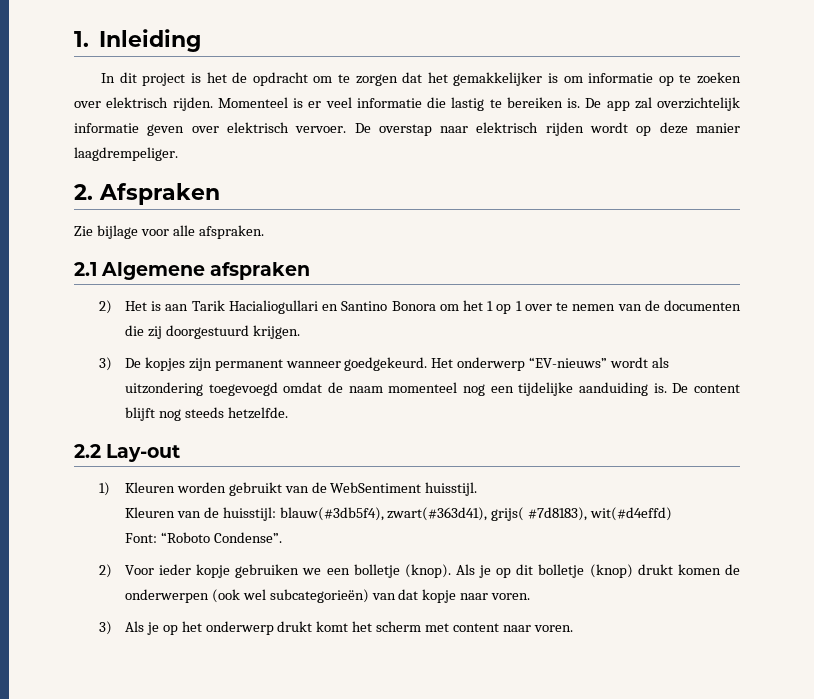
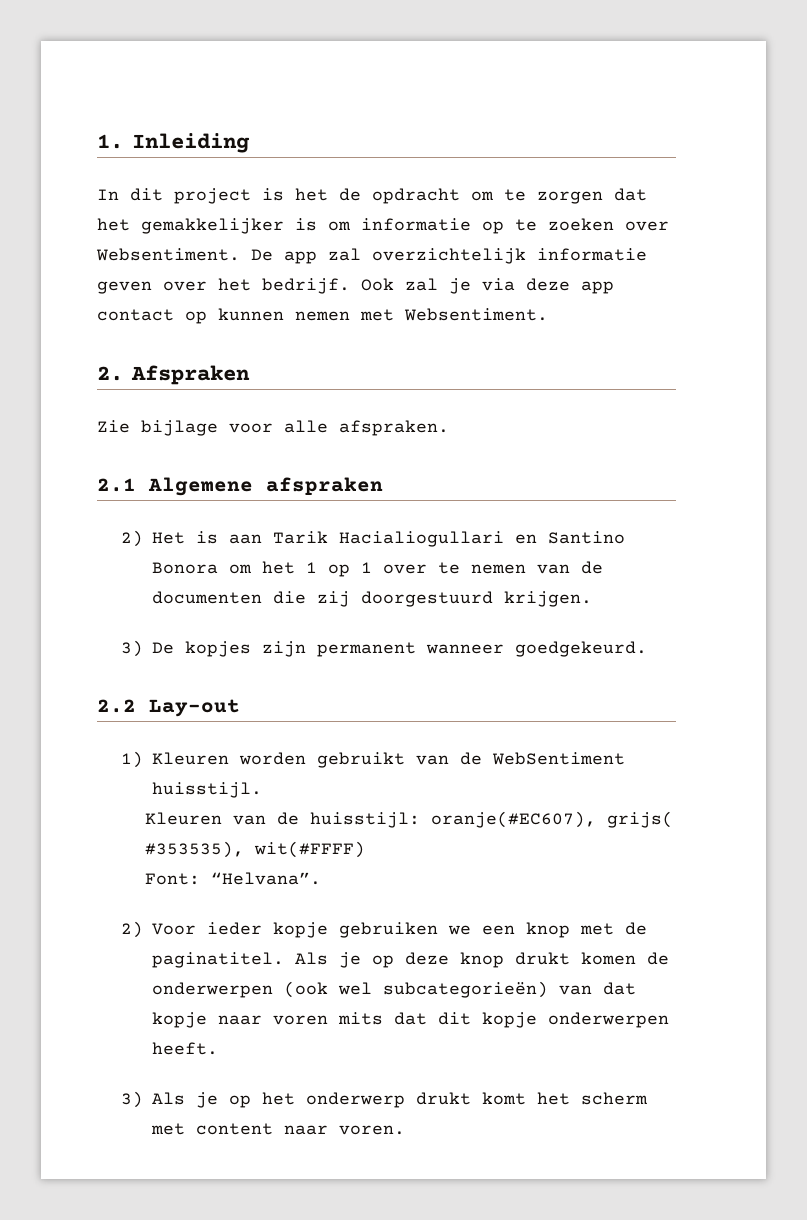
[106,97,580,111] elektrisch rijden. Momenteel is er veel informatie die lastig te bereiken is. -> [96,248,240,261] Websentiment.
[226,122,740,136] [74,147,178,161] elektrisch vervoer. De overstap naar elektrisch rijden wordt op deze manier laagdrempeliger. -> [218,278,614,294] [97,308,548,324] het bedrijf. Ook zal je via deze app contact op kunnen nemen met Websentiment.
[431,357,670,371] [124,382,740,396] [124,407,288,421] Het onderwerp “EV-nieuws” wordt als uitzondering toegevoegd omdat de naam momenteel nog een tijdelijke aanduiding is. De content blijft nog steeds hetzelfde. -> (648, 649) none
[279,507,673,521] blauw(#3db5f4), zwart(#363d41), grijs( #7d8183), wit(#d4effd) -> [431,811,674,828] [145,841,366,858] oranje(#EC607), grijs( #353535), wit(#FFFF)
[160,532,282,543] “Roboto Condense”. -> [211,872,322,885] “Helvana”.
[353,564,633,578] bolletje (knop). Als je op dit bolletje (knop) -> [526,922,648,938] [152,952,505,968] knop met de paginatitel. Als je op deze knop
[491,593,531,600] voren. -> [273,1012,670,1028] [152,1042,219,1055] voren mits dat dit kopje onderwerpen heeft.

